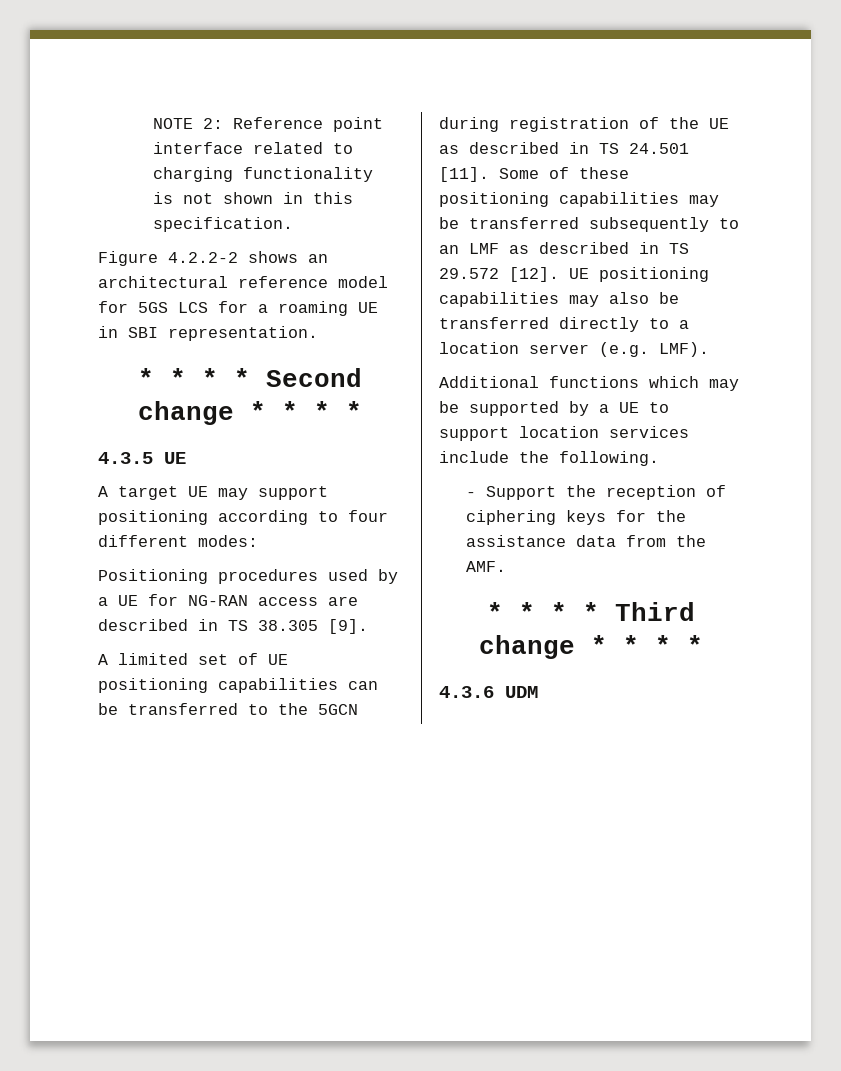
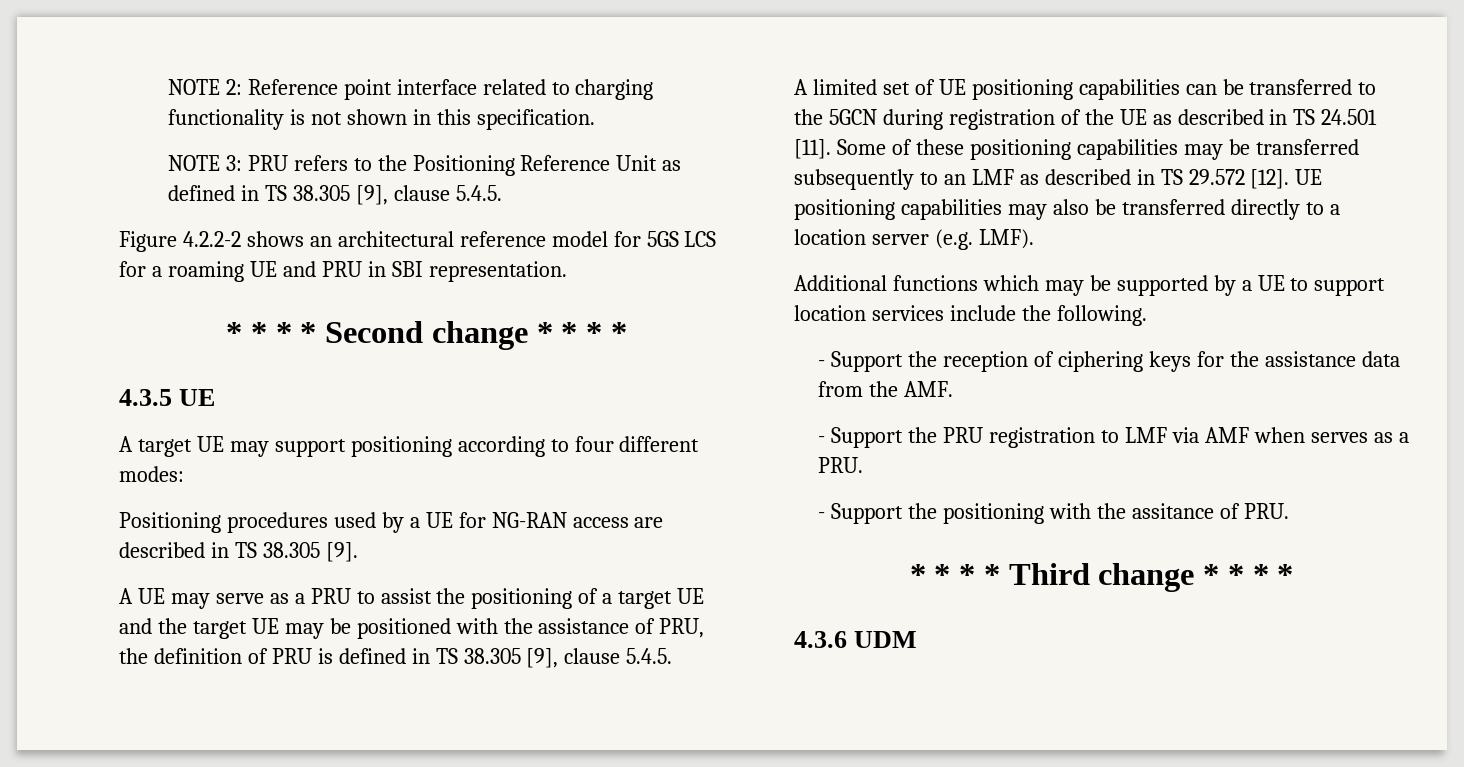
(293, 224) none -> [167,155,682,176] [167,185,502,205] // NOTE 3: PRU refers to the Positioning Reference Unit as defined in TS 38.305 [9], clause 5.4.5.
(378, 307) none -> [282,261,362,277] and PRU
(368, 626) none -> [119,588,705,609] [119,618,705,639] [119,648,673,668] // A UE may serve as a PRU to assist the positioning of a target UE and the target UE may be positioned with the assistance of PRU, the definition of PRU is defined in TS 38.305 [9], clause 5.4.5.
(507, 566) none -> [818,427,1409,448] [818,457,864,473] [818,503,1289,524] // - Support the PRU registration to LMF via AMF when serves as a PRU. // - Support the positioning with the assitance of PRU.

